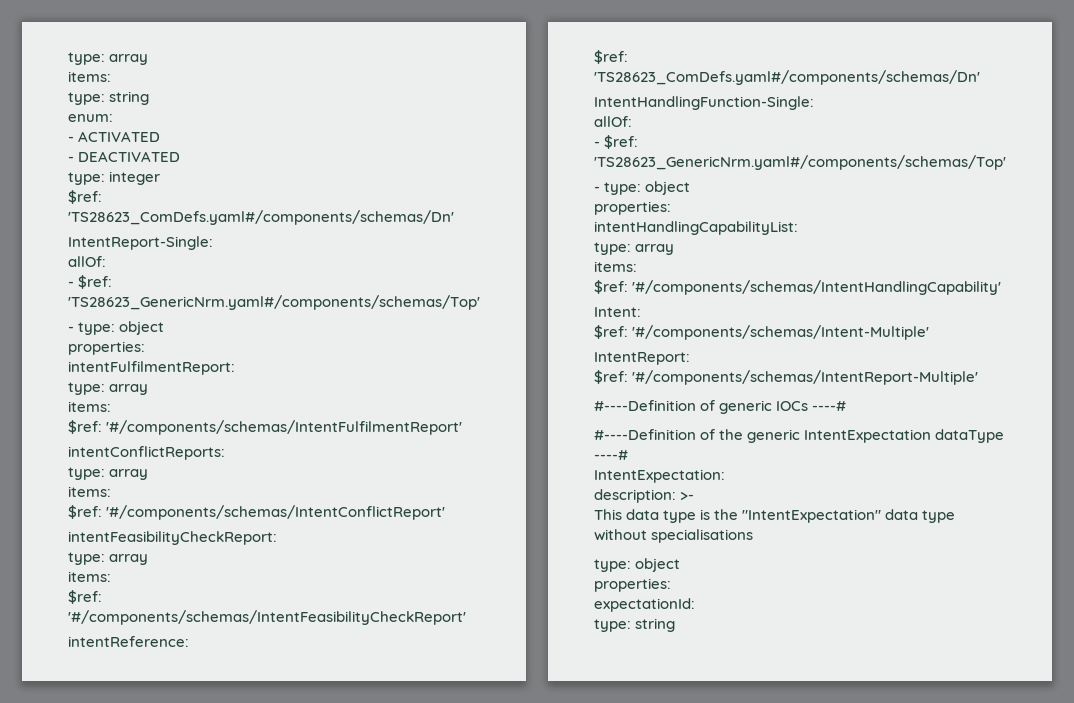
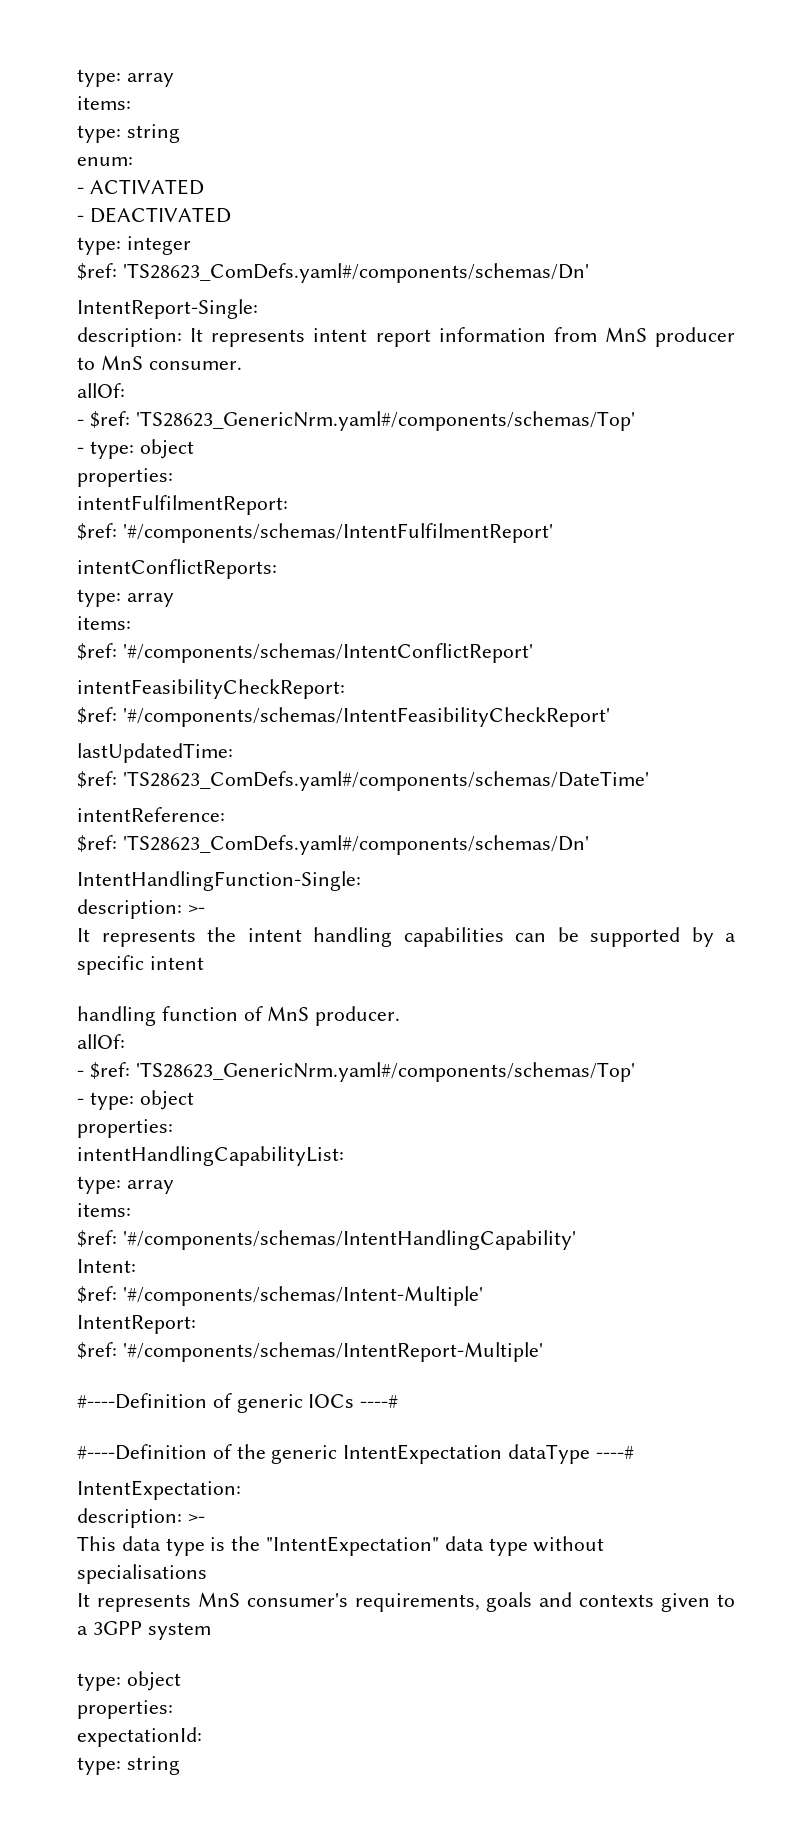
(213, 243) none -> [77,327,735,347] [77,355,242,370] // description: It represents intent report information from MnS producer to MnS consumer.
[68,382,149,395] [68,401,111,412] // type: array // items: -> (288, 505) none
[68,552,149,565] [68,571,111,582] [68,590,102,604] [68,610,466,625] type: array // items: // $ref: '#/components/schemas/IntentFeasibilityCheckReport' -> [77,707,610,727] [77,743,233,763] [77,771,649,791] $ref: '#/components/schemas/IntentFeasibilityCheckReport' // lastUpdatedTime: // $ref: 'TS28623_ComDefs.yaml#/components/schemas/DateTime'
(814, 103) none -> [77,899,205,919] [77,927,736,947] [77,955,204,975] [77,1006,401,1026] // description: >- // It represents the intent handling capabilities can be supported by a specific intent // handling function of MnS producer.
(754, 536) none -> [77,1592,736,1612] [77,1621,211,1640] // It represents MnS consumer's requirements, goals and contexts given to a 3GPP system

